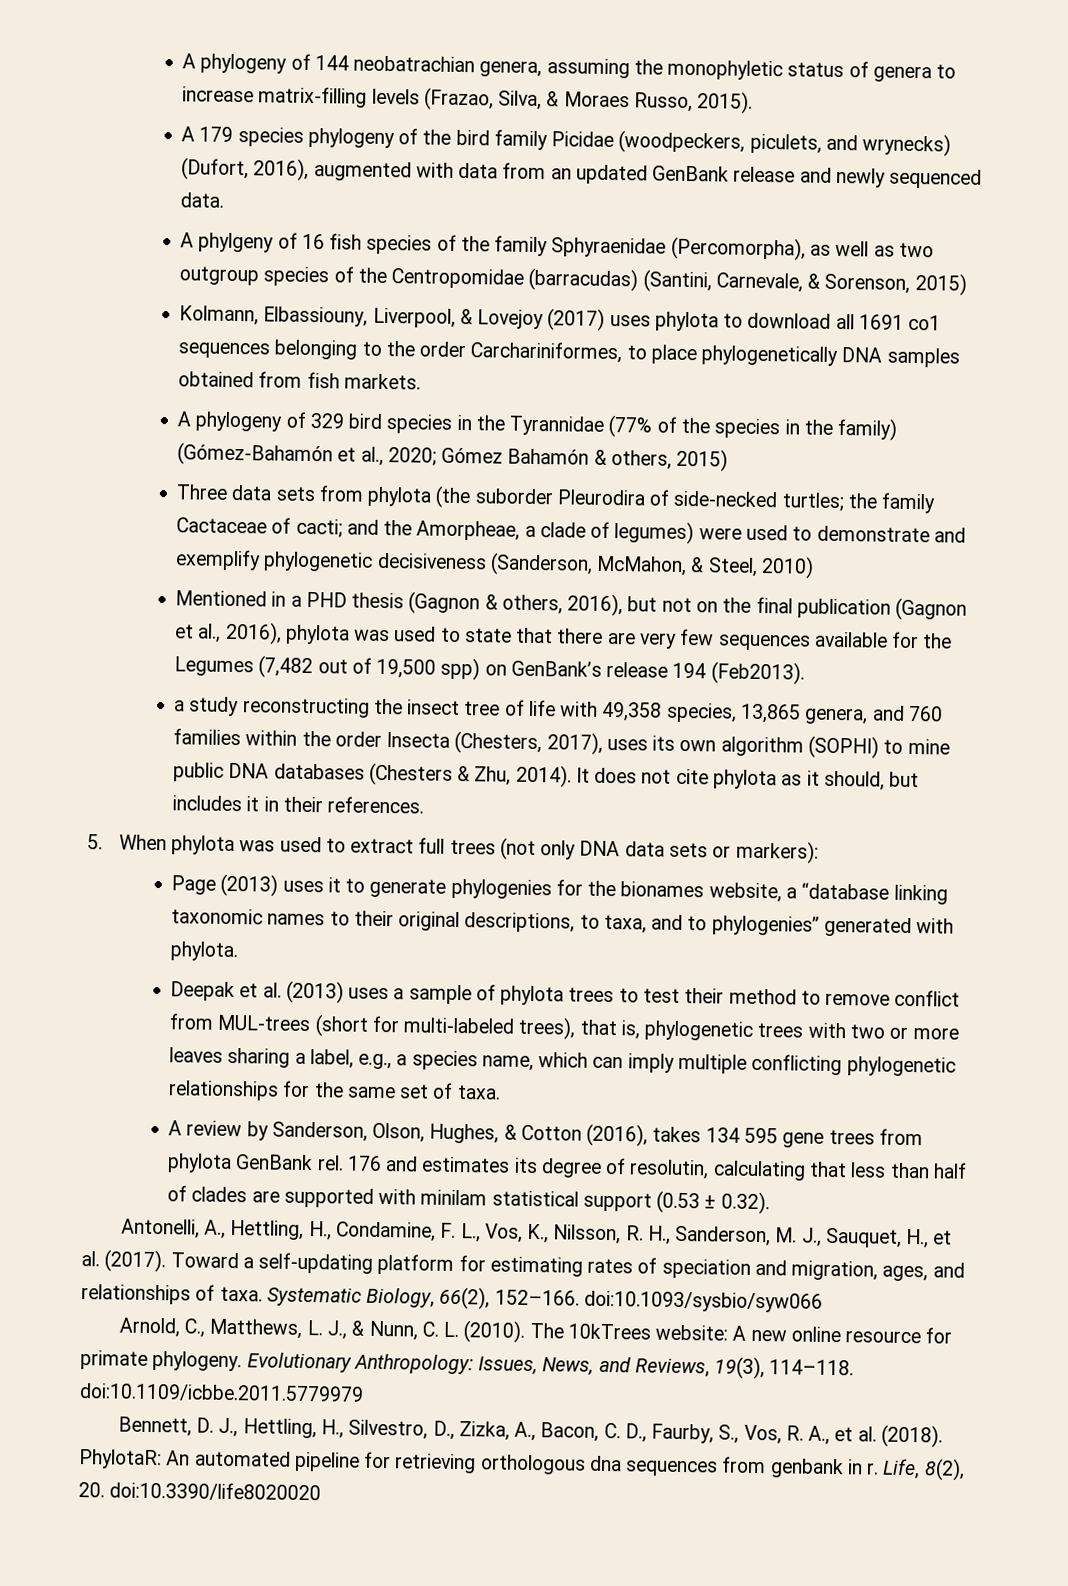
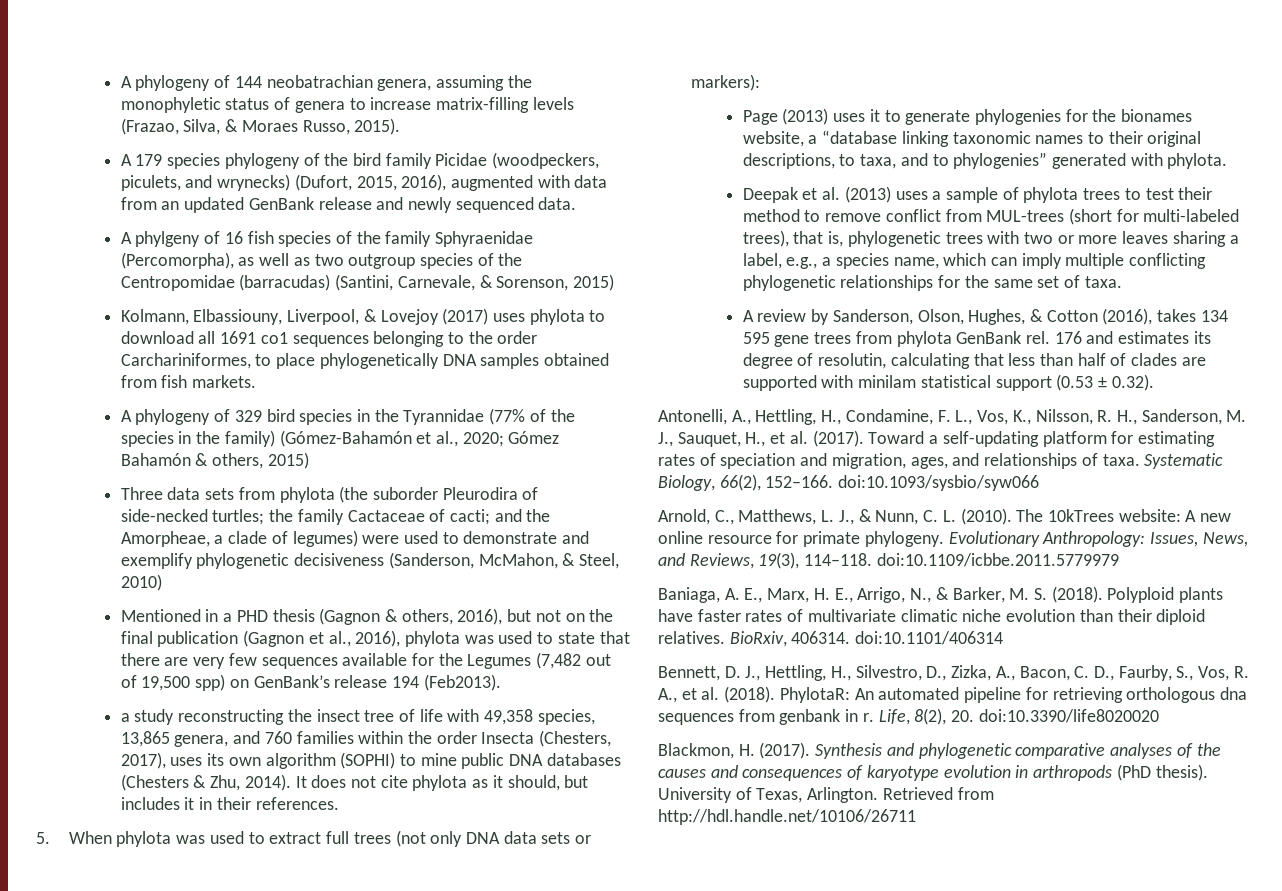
(250, 169) none -> [356,176,397,191] 2015,
(364, 1393) none -> [658,586,1224,603] [658,609,1206,625] [658,631,1004,647] // Baniaga, A. E., Marx, H. E., Arrigo, N., & Barker, M. S. (2018). Polyploid plants have faster rates of multivariate climatic niche evolution than their diploid relatives. BioRxiv, 406314. doi:10.1101/406314
(322, 1491) none -> [658,742,1221,759] [658,764,1208,781] [658,787,994,803] [658,809,916,825] // Blackmon, H. (2017). Synthesis and phylogenetic comparative analyses of the causes and consequences of karyotype evolution in arthropods (PhD thesis). University of Texas, Arlington. Retrieved from http://hdl.handle.net/10106/26711

